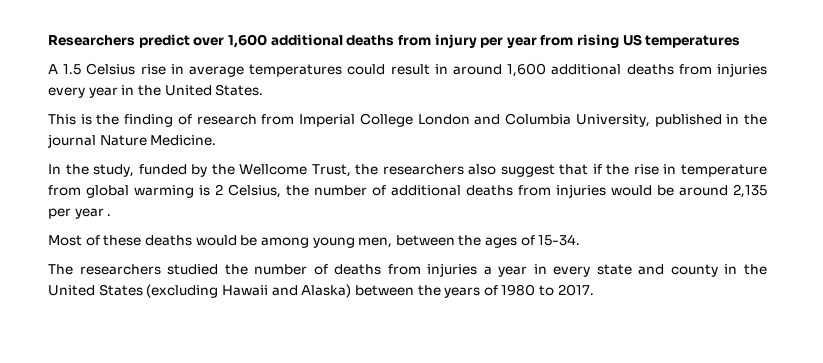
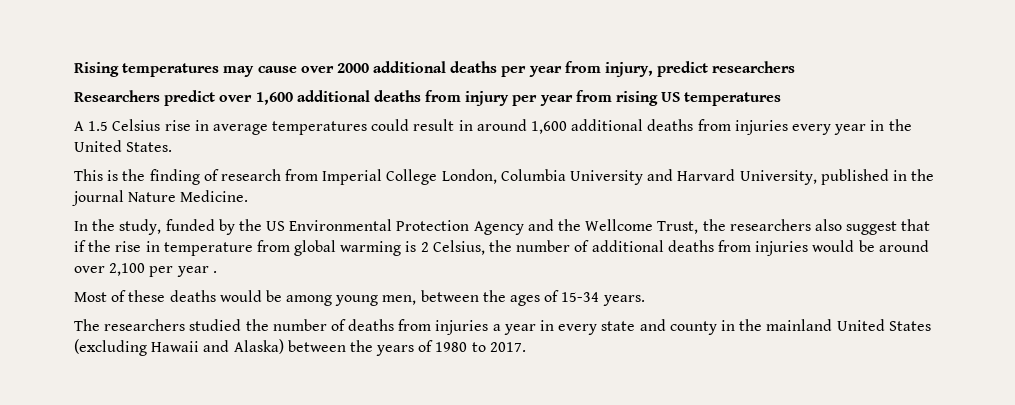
(48, 40) none -> [74,61,796,77] Rising temperatures may cause over 2000 additional deaths per year from injury, predict researchers //
[417,113,572,125] London and Columbia -> [441,169,736,185] London, Columbia University and Harvard
(235, 169) none -> [266,219,582,235] US Environmental Protection Agency and the
[733,184,767,198] 2,135 -> [74,263,146,276] over 2,100
[538,234,581,246] 15-34. -> [561,292,645,306] 15-34 years.
(767, 269) none -> [766,319,833,331] mainland

